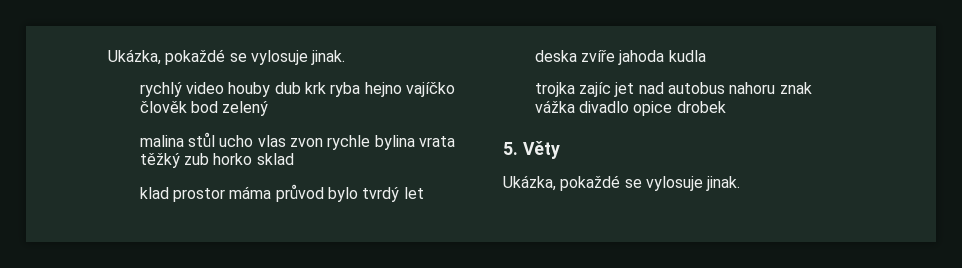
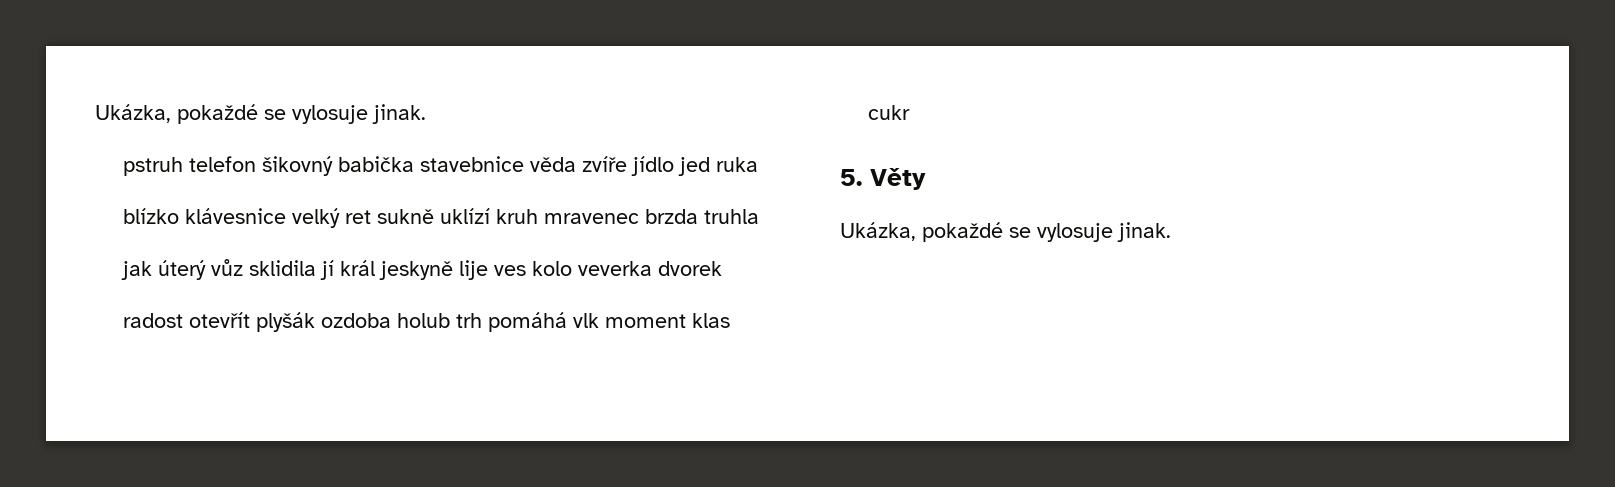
[139,82,456,97] [139,101,269,116] [139,132,456,150] [139,153,294,168] [139,184,424,202] [534,50,706,65] [534,82,812,97] [534,100,726,116] rychlý video houby dub krk ryba hejno vajíčko člověk bod zelený // malina stůl ucho vlas zvon rychle bylina vrata těžký zub horko sklad // klad prostor máma průvod bylo tvrdý let deska zvíře jahoda kudla // trojka zajíc jet nad autobus nahoru znak vážka divadlo opice drobek -> [122,156,758,176] [122,208,759,228] [120,259,722,280] [122,312,730,332] [867,105,910,120] pstruh telefon šikovný babička stavebnice věda zvíře jídlo jed ruka // blízko klávesnice velký ret sukně uklízí kruh mravenec brzda truhla // jak úterý vůz sklidila jí král jeskyně lije ves kolo veverka dvorek // radost otevřít plyšák ozdoba holub trh pomáhá vlk moment klas cukr

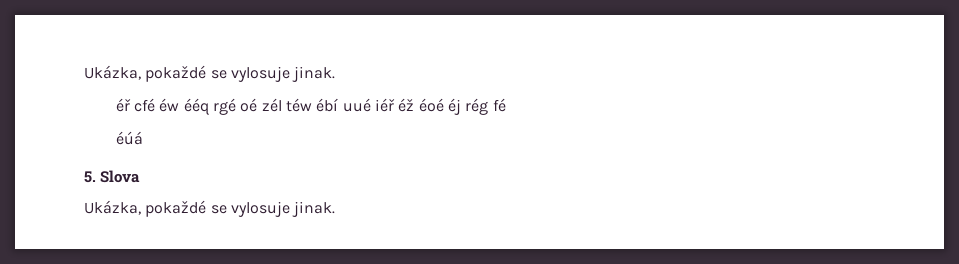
[122,156,758,176] [122,208,759,228] [120,259,722,280] [122,312,730,332] [867,105,910,120] pstruh telefon šikovný babička stavebnice věda zvíře jídlo jed ruka // blízko klávesnice velký ret sukně uklízí kruh mravenec brzda truhla // jak úterý vůz sklidila jí král jeskyně lije ves kolo veverka dvorek // radost otevřít plyšák ozdoba holub trh pomáhá vlk moment klas cukr -> [115,98,506,115] [115,131,143,145] éř cfé éw ééq rgé oé zél téw ébí uué iéř éž éoé éj rég fé // éúá
[870,168,926,190] Věty -> [100,170,141,183] Slova

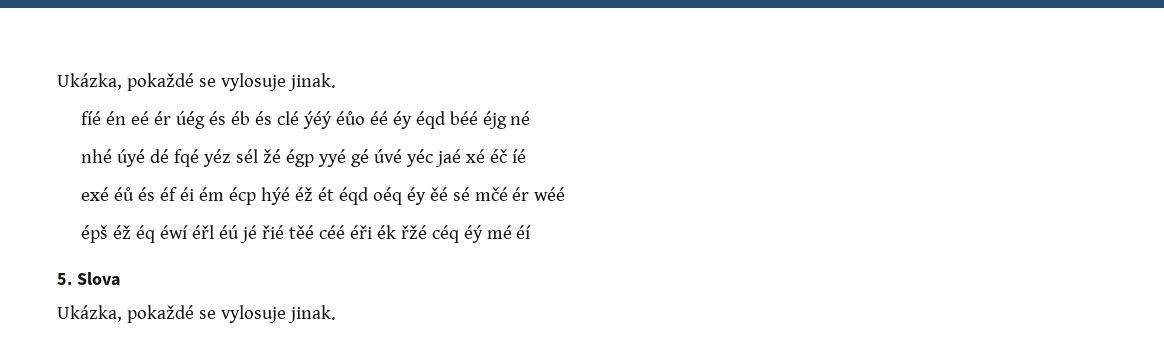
[115,98,506,115] [115,131,143,145] éř cfé éw ééq rgé oé zél téw ébí uué iéř éž éoé éj rég fé // éúá -> [80,111,531,129] [80,149,526,167] [80,187,566,205] [80,225,532,243] fíé én eé ér úég és éb és clé ýéý éůo éé éy éqd béé éjg né // nhé úyé dé fqé yéz sél žé égp yyé gé úvé yéc jaé xé éč íé // exé éů és éf éi ém écp hýé éž ét éqd oéq éy ěé sé mčé ér wéé // épš éž éq éwí éřl éú jé řié těé céé éři ék řžé céq éý mé éí

